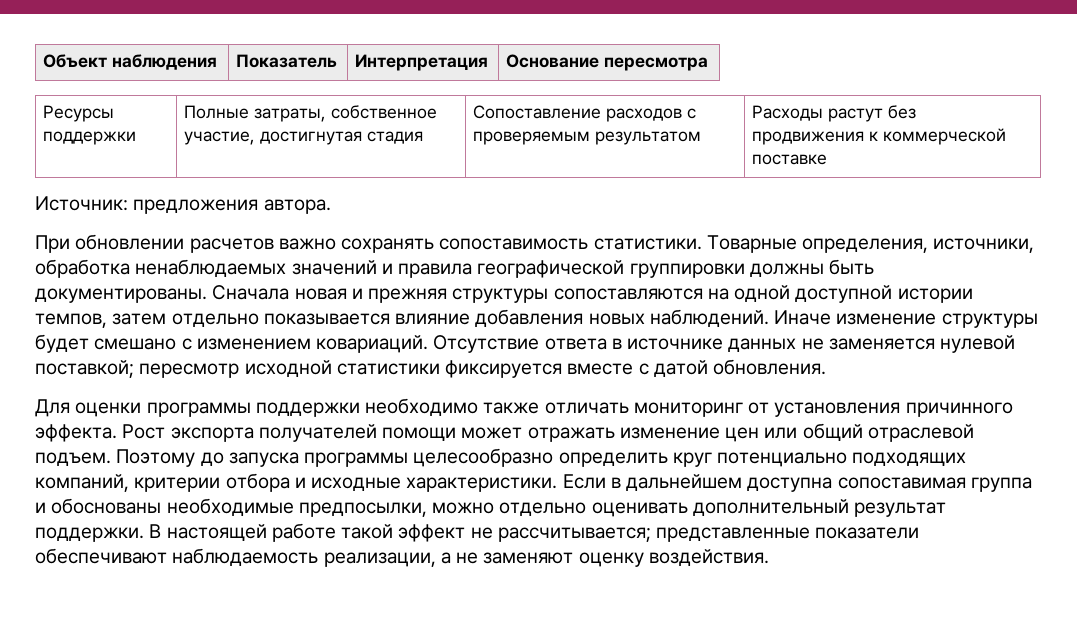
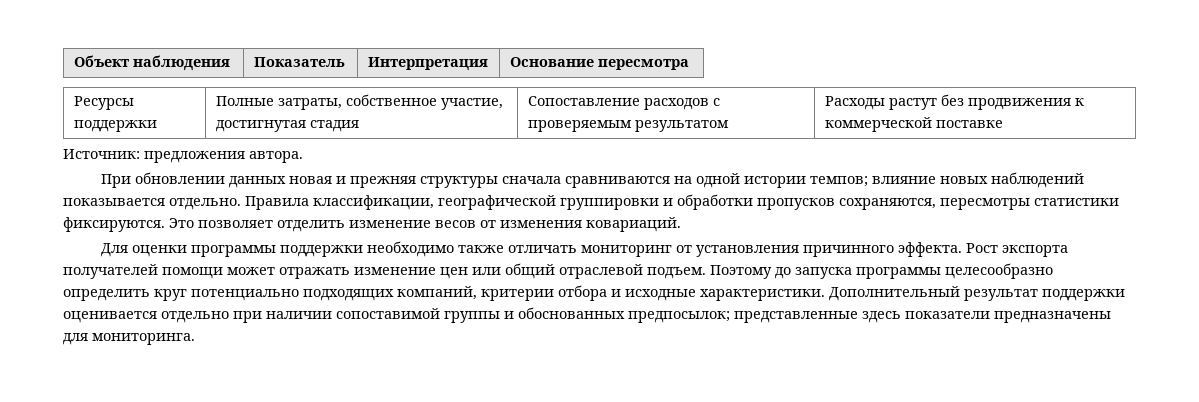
[189,235,1035,253] [35,259,875,278] [35,285,973,303] [35,309,1038,328] [35,334,1016,353] [35,359,827,378] расчетов важно сохранять сопоставимость статистики. Товарные определения, источники, обработка ненаблюдаемых значений и правила географической группировки должны быть документированы. Сначала новая и прежняя структуры сопоставляются на одной доступной истории темпов, затем отдельно показывается влияние добавления новых наблюдений. Иначе изменение структуры будет смешано с изменением ковариаций. Отсутствие ответа в источнике данных не заменяется нулевой поставкой; пересмотр исходной статистики фиксируется вместе с датой обновления. -> [228,172,1084,188] [63,194,1119,210] [63,217,681,232] данных новая и прежняя структуры сначала сравниваются на одной истории темпов; влияние новых наблюдений показывается отдельно. Правила классификации, географической группировки и обработки пропусков сохраняются, пересмотры статистики фиксируются. Это позволяет отделить изменение весов от изменения ковариаций.
[562,474,1032,492] [35,498,947,517] [35,523,920,542] [35,548,769,567] Если в дальнейшем доступна сопоставимая группа и обоснованы необходимые предпосылки, можно отдельно оценивать дополнительный результат поддержки. В настоящей работе такой эффект не рассчитывается; представленные показатели обеспечивают наблюдаемость реализации, а не заменяют оценку воздействия. -> [829,286,1125,301] [63,307,1111,323] [63,333,195,345] Дополнительный результат поддержки оценивается отдельно при наличии сопоставимой группы и обоснованных предпосылок; представленные здесь показатели предназначены для мониторинга.

